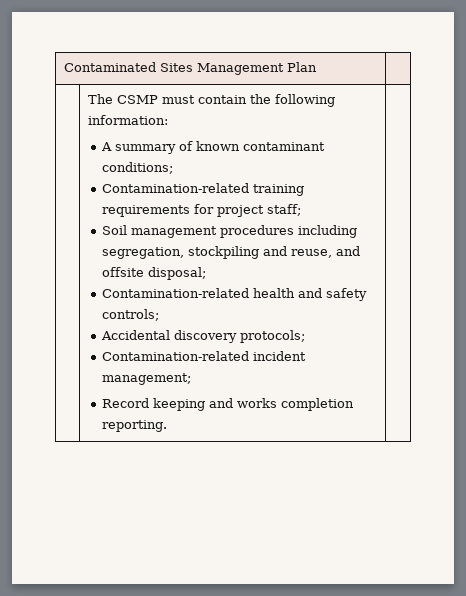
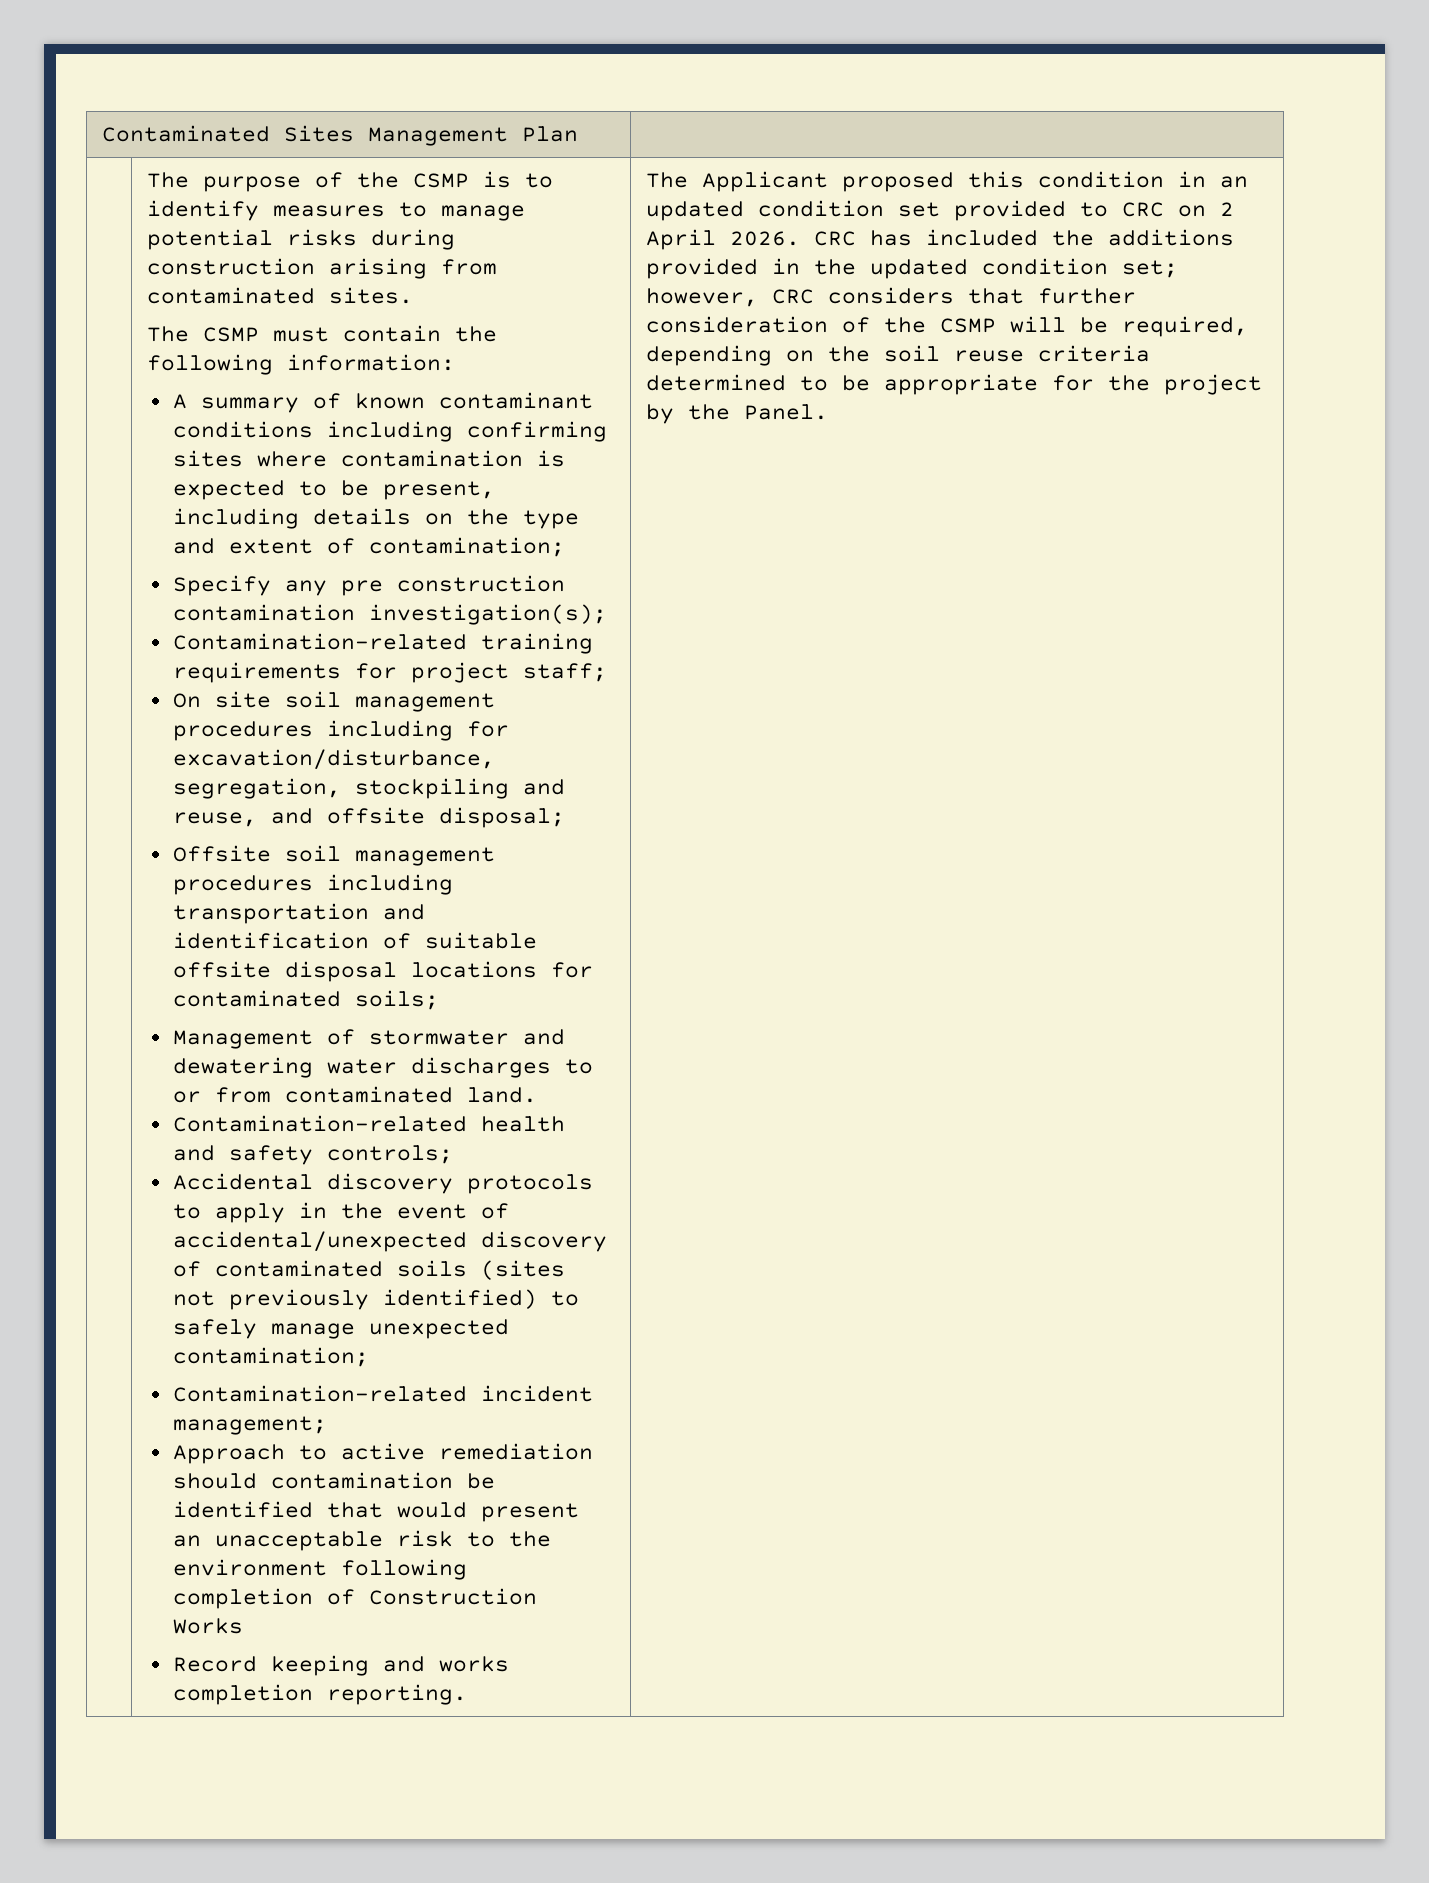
(114, 99) none -> [203,171,554,192] [147,200,526,221] [147,229,456,250] [147,258,498,279] [147,287,414,304] [147,326,190,342] purpose of the CSMP is to identify measures to manage potential risks during construction arising from contaminated sites. // The
[102,162,174,174] conditions; -> [172,421,607,442] [172,450,565,467] [172,480,495,500] [172,508,579,529] [172,537,565,557] [172,575,565,596] [172,604,607,625] conditions including confirming sites where contamination is expected to be present, including details on the type and extent of contamination; // Specify any pre construction contamination investigation(s);
[102,225,358,238] Soil management procedures including -> [172,691,495,712] [172,720,509,741] [172,749,495,769] On site soil management procedures including for excavation/disturbance,
(207, 273) none -> [172,845,495,866] [172,874,453,895] [172,903,425,924] [172,932,537,949] [172,961,593,982] [172,990,439,1010] [172,1029,565,1049] [172,1057,593,1078] [172,1086,537,1103] // Offsite soil management procedures including transportation and identification of suitable offsite disposal locations for contaminated soils; // Management of stormwater and dewatering water discharges to or from contaminated land.
[240,330,306,343] [102,351,307,361] [102,373,192,385] protocols; // Contamination-related incident management; -> [466,1174,593,1194] [172,1202,509,1223] [172,1231,607,1252] [172,1260,565,1280] [172,1289,579,1310] [172,1319,509,1339] [172,1347,369,1367] [172,1385,593,1402] [172,1416,327,1435] [172,1443,593,1464] [172,1472,495,1489] [172,1501,579,1522] [172,1530,551,1551] [172,1559,467,1580] [172,1588,537,1609] [172,1618,243,1634] protocols to apply in the event of accidental/unexpected discovery of contaminated soils (sites not previously identified) to safely manage unexpected contamination; // Contamination-related incident management; // Approach to active remediation should contamination be identified that would present an unacceptable risk to the environment following completion of Construction Works
(168, 426) none -> [646,171,1249,192] [646,200,1235,221] [646,229,1235,250] [646,258,1179,279] [646,287,1137,307] [646,316,1249,337] [646,345,1151,366] [646,374,1263,395] [646,404,829,424] The Applicant proposed this condition in an updated condition set provided to CRC on 2 April 2026. CRC has included the additions provided in the updated condition set; however, CRC considers that further consideration of the CSMP will be required, depending on the soil reuse criteria determined to be appropriate for the project by the Panel.

